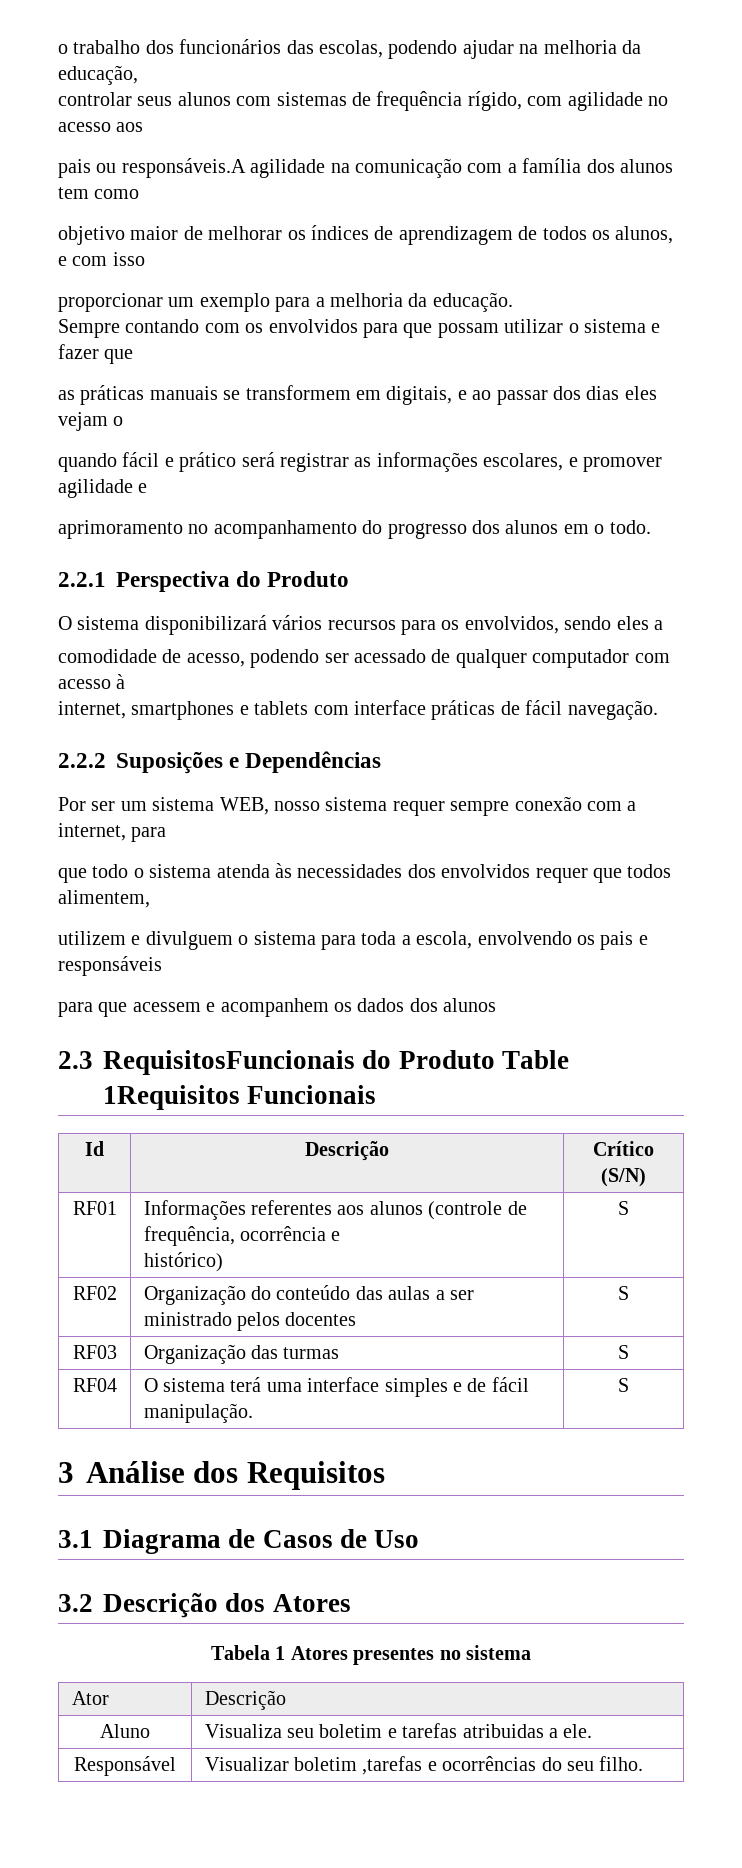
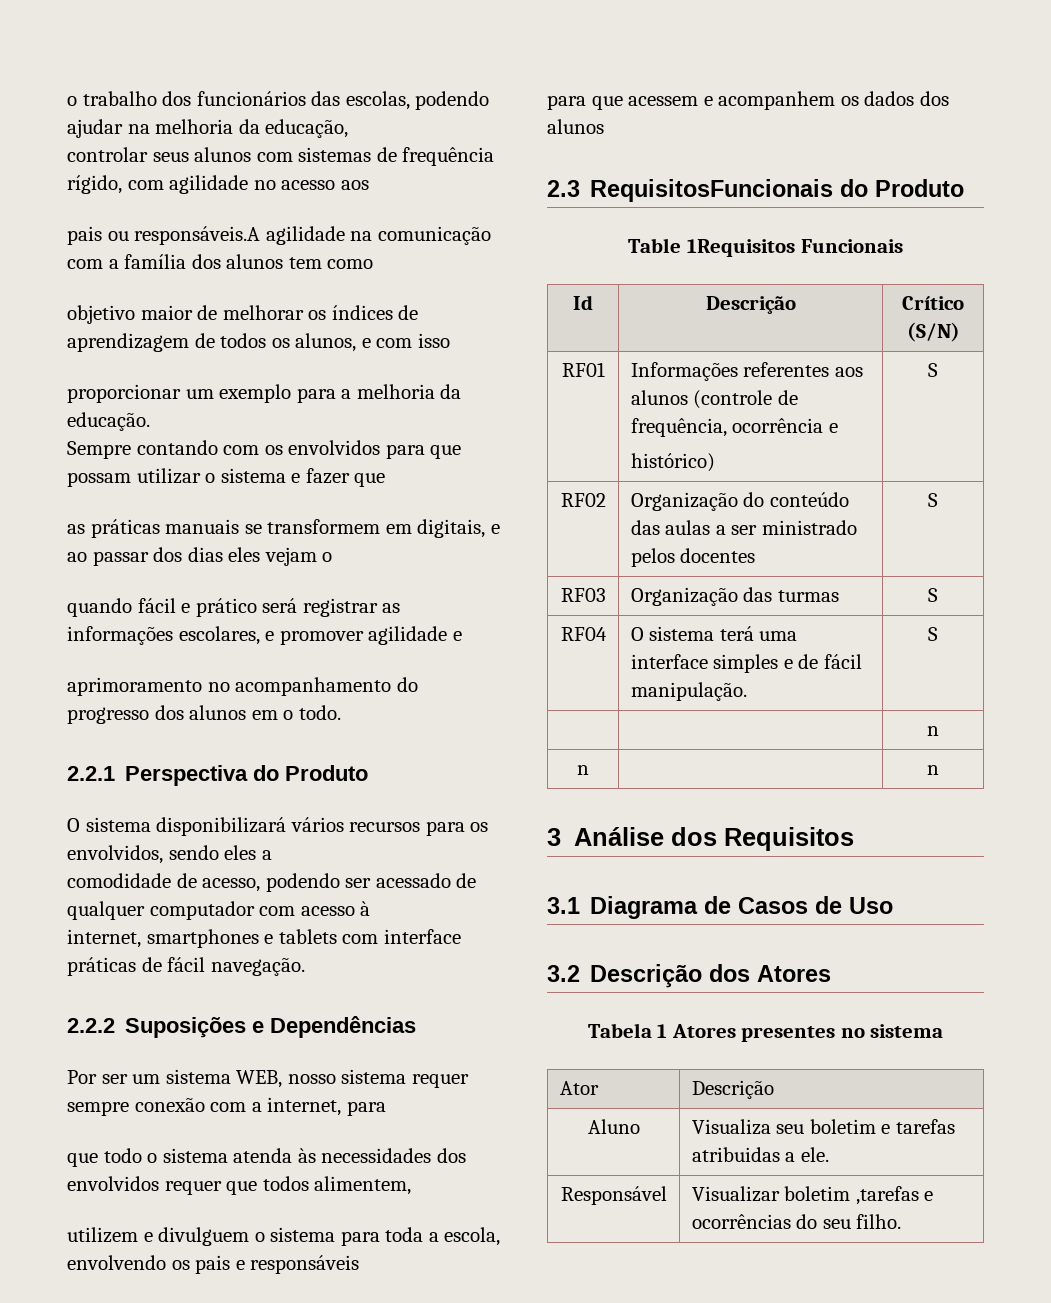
(495, 1059) none -> (965, 188) //
(629, 1385) none -> [927,726,939,736] [577,765,589,775] [927,765,939,775] // | | n // n | | n

